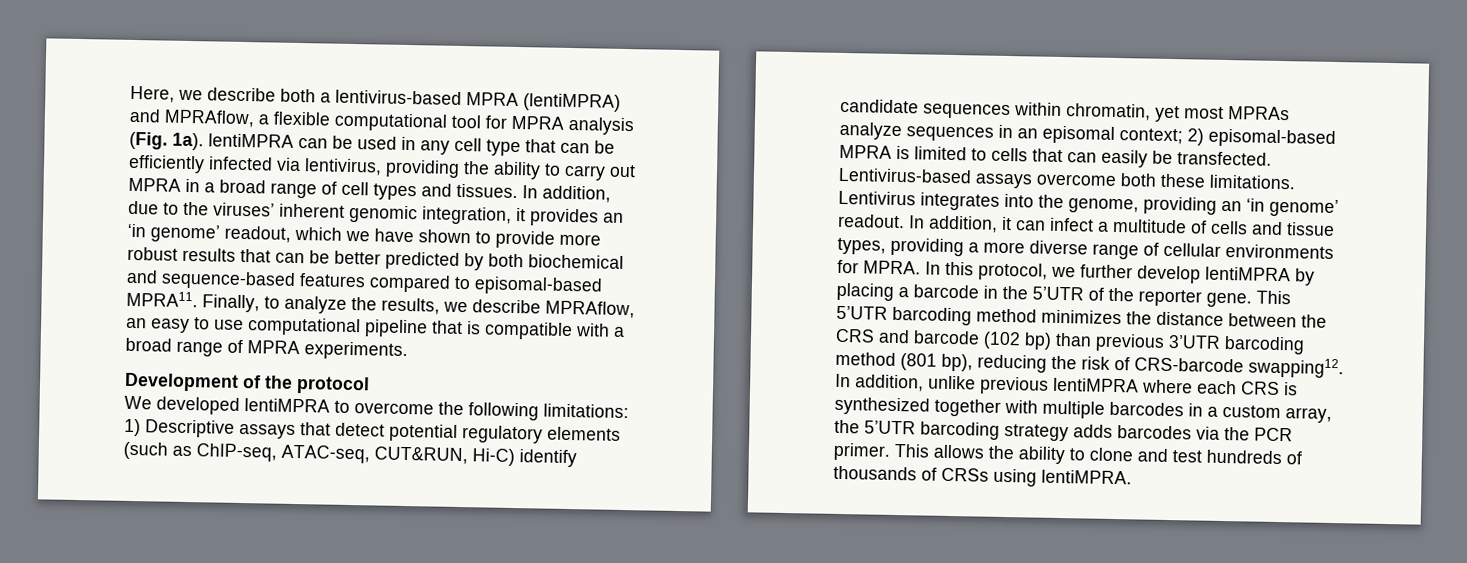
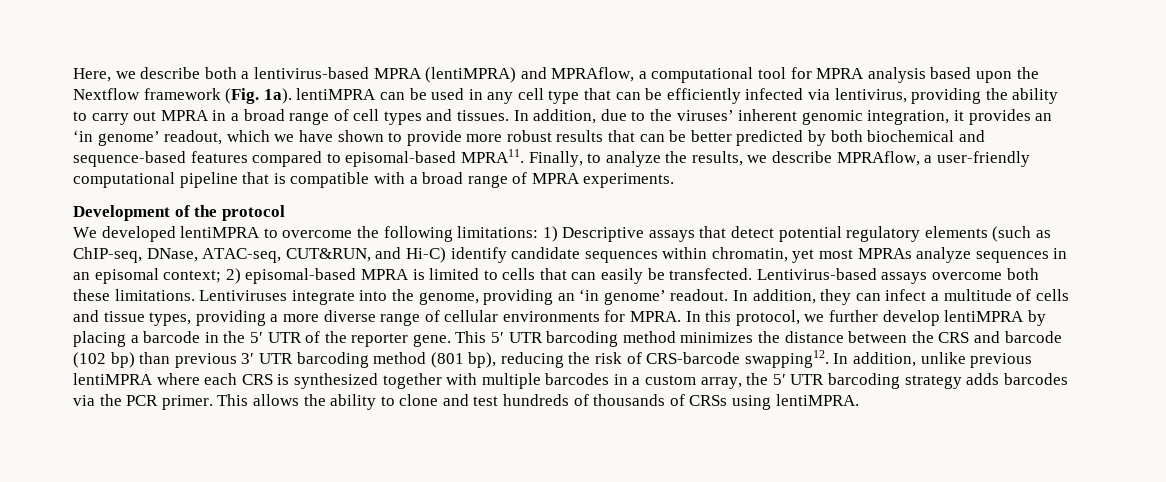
[273,111,331,126] flexible -> (647, 75) none
(634, 126) none -> [930,67,1039,83] [73,88,221,100] based upon the Nextflow framework
[126,317,244,334] an easy to use -> [924,151,1030,167] a user-friendly
(277, 452) none -> [146,248,198,262] DNase,
(468, 455) none -> [375,247,402,259] and
[838,190,1000,211] Lentivirus integrates -> [199,290,355,305] Lentiviruses integrate
[1001,216,1012,231] it -> [820,289,852,305] they
[1032,286,1084,301] 5’UTR -> [249,332,302,343] 5′ UTR
[836,305,888,320] 5’UTR -> [491,332,543,343] 5′ UTR
[1168,334,1221,349] 3’UTR -> [241,353,293,364] 3′ UTR
[864,420,916,435] 5’UTR -> [772,374,825,385] 5′ UTR

